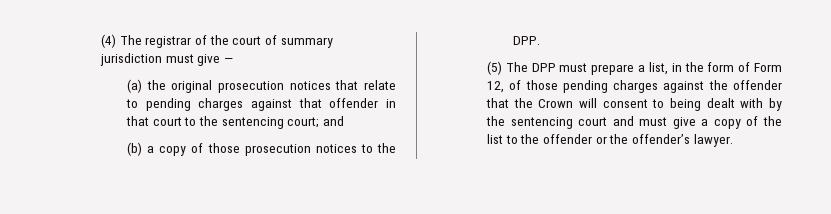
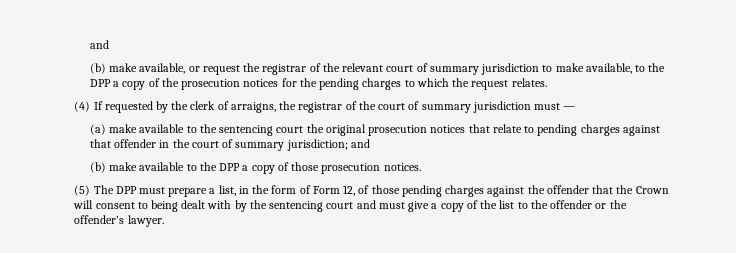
[101,34,142,48] (4) The -> [89,40,109,49] [89,63,666,75] [89,78,547,90] [74,101,297,113] and // (b) make available, or request the registrar of the relevant court of summary jurisdiction to make available, to the DPP a copy of the prosecution notices for the pending charges to which the request relates. // (4) If requested by the clerk of arraigns, the
[197,54,221,66] give -> (561, 106) none
(143, 86) none -> [109,124,304,136] make available to the sentencing court
[126,116,344,129] [127,142,143,156] that court to the sentencing court; and // (b) -> [172,139,370,151] [89,162,241,173] the court of summary jurisdiction; and // (b) make available to the DPP
[315,143,397,153] [513,36,541,45] notices to the DPP. -> [383,163,421,171] notices.

